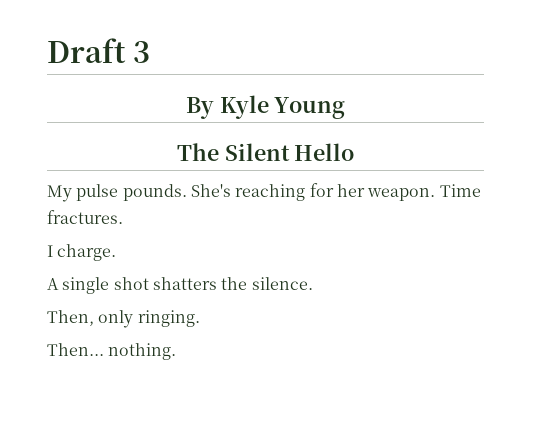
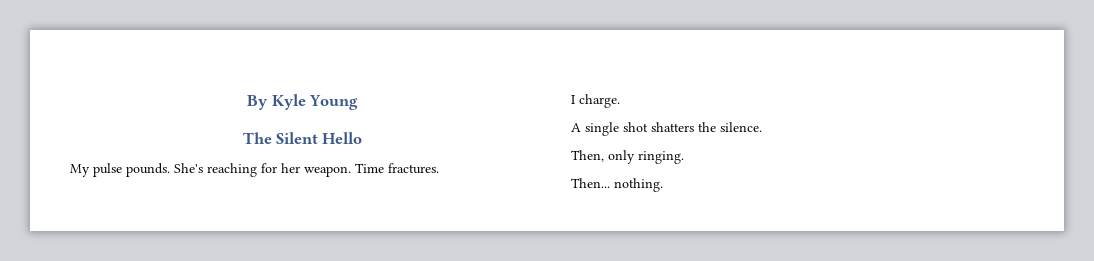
[47,38,150,63] Draft 3 // -> (247, 102) none

